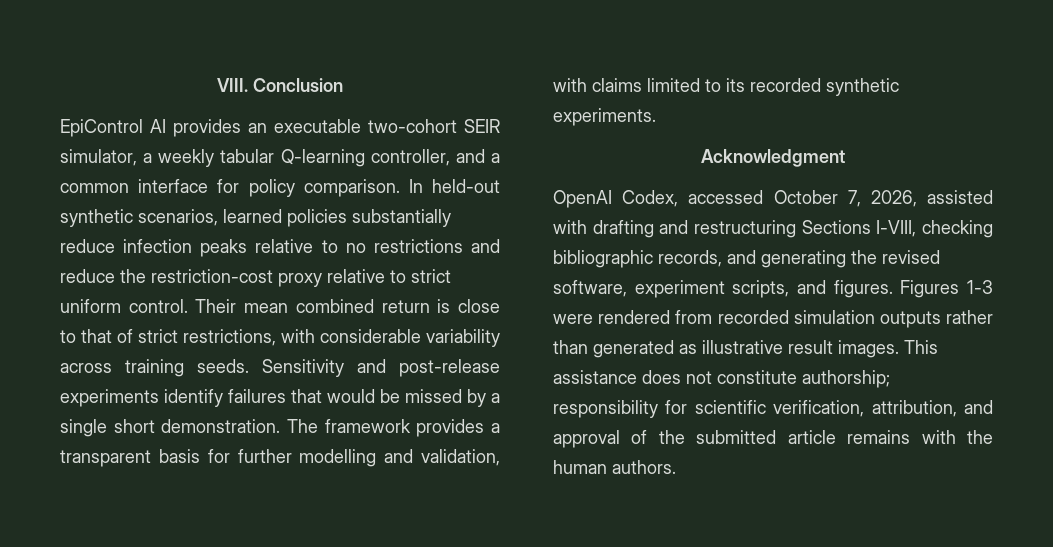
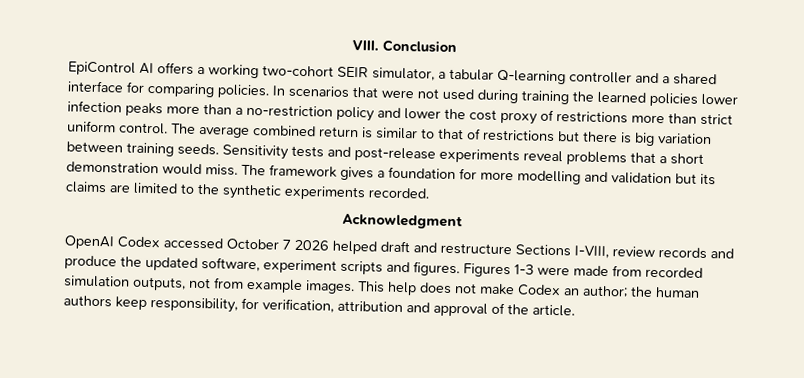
[173,119,361,137] provides an executable -> [157,62,259,79] offers a working
[158,149,215,167] weekly -> (446, 75) none
[370,149,450,166] controller, -> [569,71,632,84] controller
[60,183,129,193] common -> [673,73,717,86] shared
[248,179,500,197] [60,209,451,227] [60,239,501,257] [60,269,406,287] policy comparison. In held-out synthetic scenarios, learned policies substantially reduce infection peaks relative to no restrictions and reduce the restriction-cost proxy relative to -> [147,82,738,107] [67,100,697,125] comparing policies. In scenarios that were not used during training the learned policies lower infection peaks more than a no-restriction policy and lower the cost proxy of restrictions more than
[195,299,289,313] Their mean -> [171,123,250,138] The average
[458,299,501,313] close -> [375,127,418,140] similar
[138,329,500,347] [60,363,112,373] strict restrictions, with considerable variability across -> [482,129,712,146] [66,141,123,153] restrictions but there is big variation between
(344, 368) none -> [291,145,324,158] tests
[164,389,500,407] [60,419,501,437] [60,449,500,467] [553,78,899,96] [553,108,656,126] identify failures that would be missed by a single short demonstration. The framework provides a transparent basis for further modelling and validation, with claims limited to its recorded synthetic experiments. -> [523,150,704,166] [66,161,716,186] [65,181,430,201] reveal problems that a short demonstration would miss. The framework gives a foundation for more modelling and validation but its claims are limited to the synthetic experiments recorded.
[622,190,679,207] Codex, -> [117,236,161,249] Codex
[847,190,993,207] [553,220,993,238] [553,250,940,268] 7, 2026, assisted with drafting and restructuring Sections I-VIII, checking bibliographic records, and generating the revised -> [282,239,734,260] [64,255,198,271] 7 2026 helped draft and restructure Sections I-VIII, review records and produce the updated
[732,280,790,298] scripts, -> [340,260,383,275] scripts
[598,310,671,324] rendered -> [573,265,609,277] made
[879,310,993,328] [553,340,833,358] outputs rather than generated as illustrative result -> [132,276,303,294] outputs, not from example
[553,370,637,384] assistance -> [387,281,417,296] help
[717,370,890,388] [553,400,993,418] [553,430,993,448] [553,460,676,474] constitute authorship; responsibility for scientific verification, attribution, and approval of the submitted article remains with the human authors. -> [479,283,700,298] [63,295,575,317] make Codex an author; the human authors keep responsibility, for verification, attribution and approval of the article.

